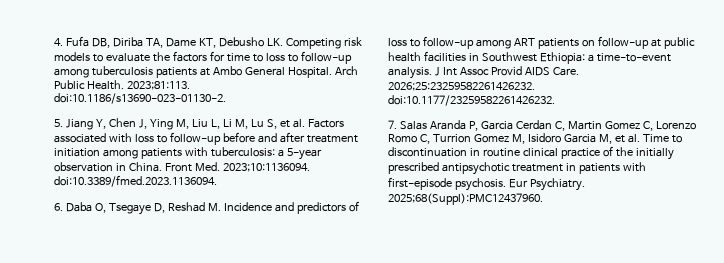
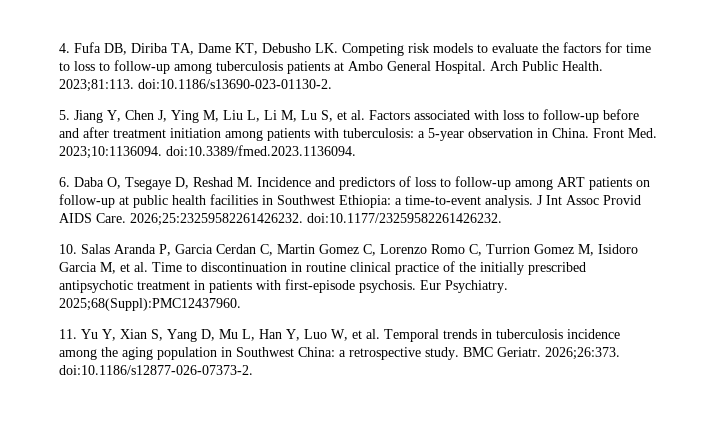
[388,120,397,129] 7. -> [59,244,77,254] 10.
(543, 199) none -> [59,329,620,342] [59,347,620,360] [59,365,253,375] // 11. Yu Y, Xian S, Yang D, Mu L, Han Y, Luo W, et al. Temporal trends in tuberculosis incidence among the aging population in Southwest China: a retrospective study. BMC Geriatr. 2026;26:373. doi:10.1186/s12877-026-07373-2.

